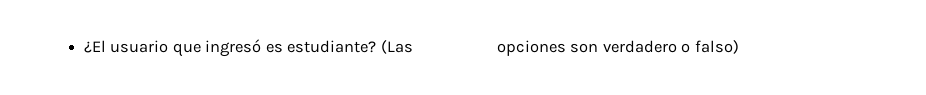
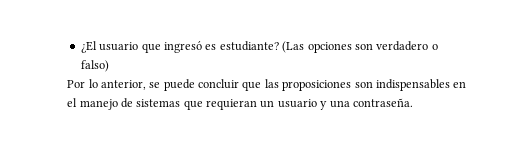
(739, 47) none -> [67,79,467,91] [67,98,413,110] // Por lo anterior, se puede concluir que las proposiciones son indispensables en el manejo de sistemas que requieran un usuario y una contraseña.

